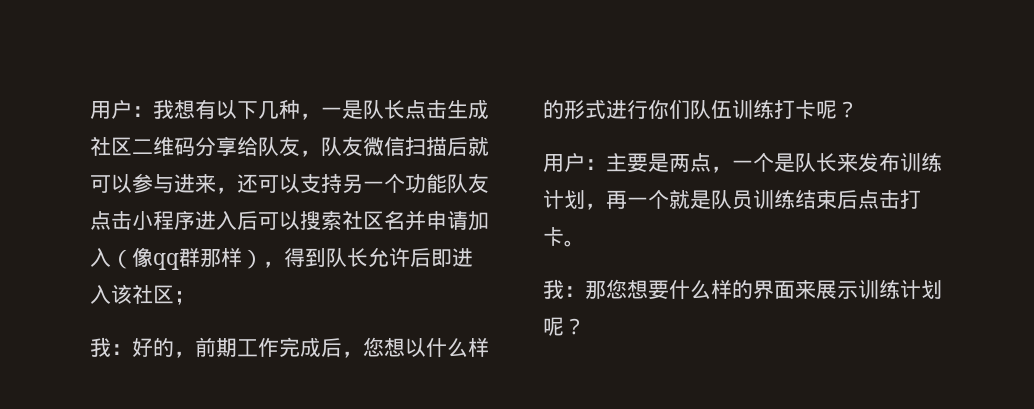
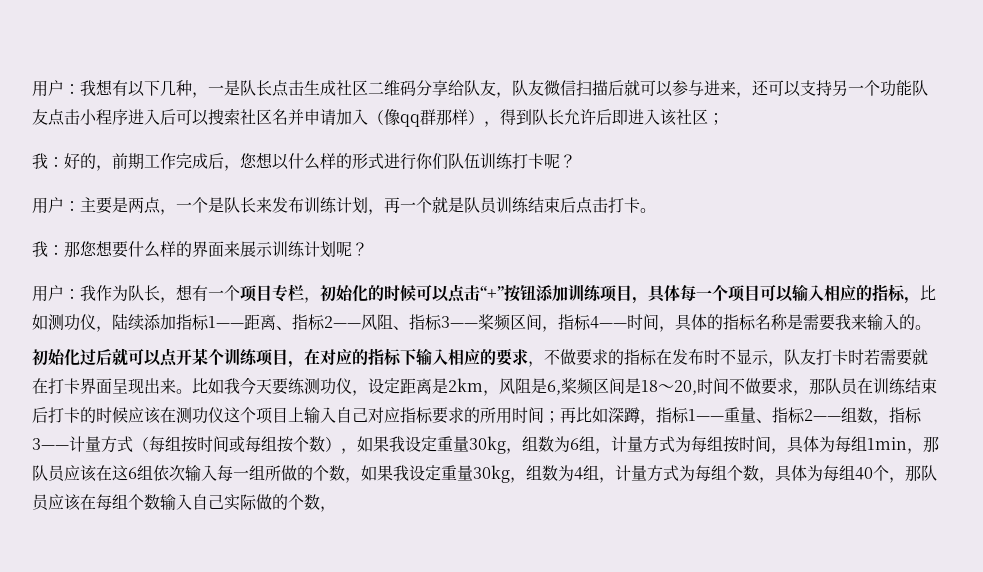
(585, 326) none -> [32,284,936,304] [32,313,931,332] [32,348,928,368] [32,377,937,396] [32,407,922,425] [32,436,939,454] [32,465,937,483] [32,494,336,512] // 用户：我作为队长，想有一个项目专栏，初始化的时候可以点击“+”按钮添加训练项目，具体每一个项目可以输入相应的指标，比如测功仪，陆续添加指标1——距离、指标2——风阻、指标3——桨频区间，指标4——时间，具体的指标名称是需要我来输入的。 // 初始化过后就可以点开某个训练项目，在对应的指标下输入相应的要求，不做要求的指标在发布时不显示，队友打卡时若需要就在打卡界面呈现出来。比如我今天要练测功仪，设定距离是2km，风阻是6,桨频区间是18～20,时间不做要求，那队员在训练结束后打卡的时候应该在测功仪这个项目上输入自己对应指标要求的所用时间；再比如深蹲，指标1——重量、指标2——组数，指标3——计量方式（每组按时间或每组按个数），如果我设定重量30kg，组数为6组，计量方式为每组按时间，具体为每组1min，那队员应该在这6组依次输入每一组所做的个数，如果我设定重量30kg，组数为4组，计量方式为每组个数，具体为每组40个，那队员应该在每组个数输入自己实际做的个数，

